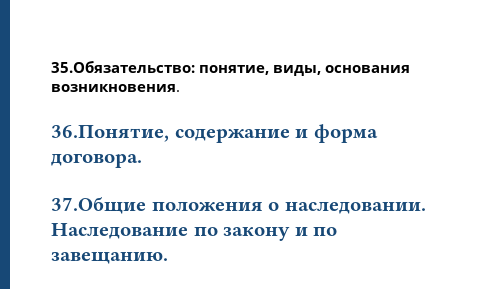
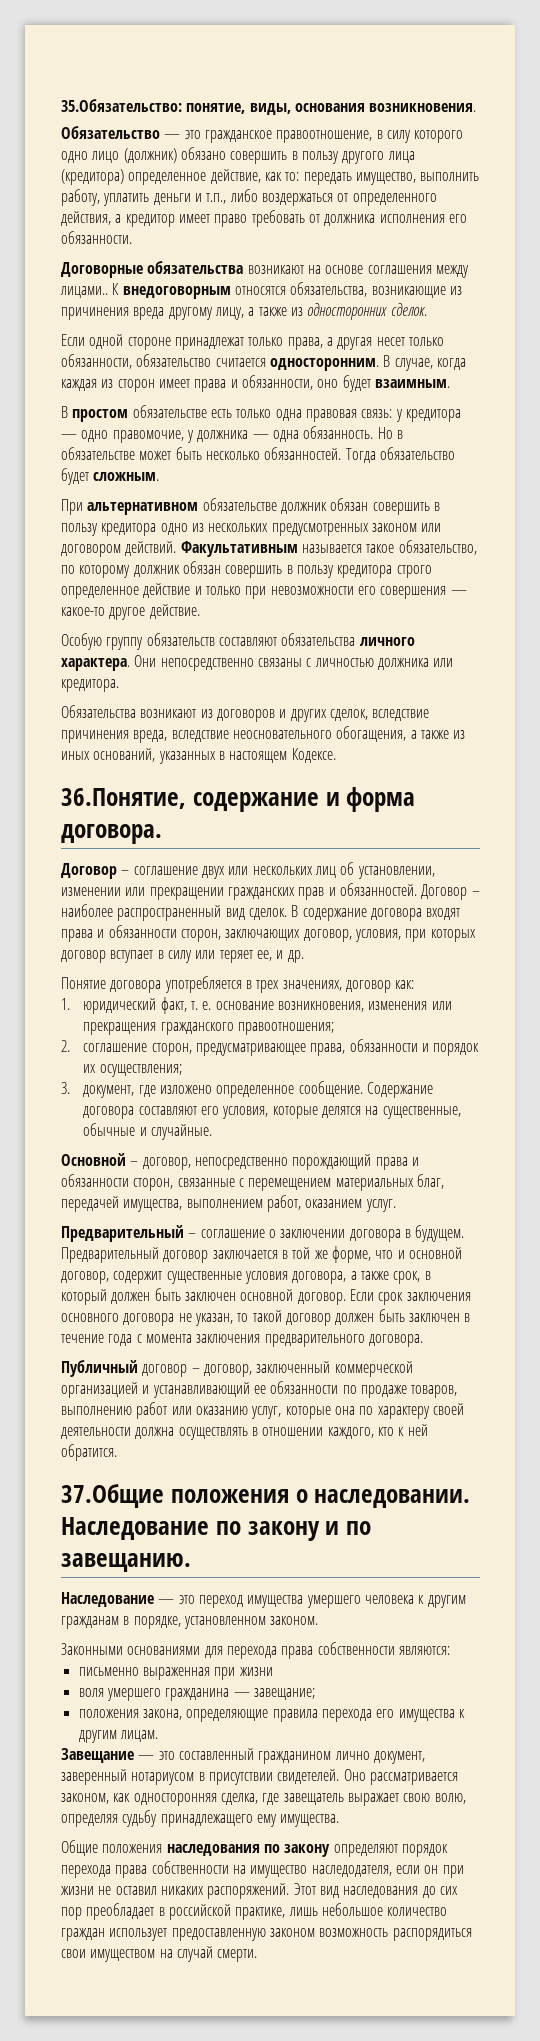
(180, 88) none -> [61,126,464,143] [61,147,415,164] [61,169,480,185] [61,189,437,206] [61,210,467,227] [61,231,132,244] [61,261,469,278] [60,282,462,299] [61,303,427,320] [61,334,444,350] [61,354,466,371] [61,375,450,392] [61,405,461,422] [61,426,403,443] [61,447,455,463] [61,468,160,485] [61,498,440,515] [61,523,442,536] [61,540,477,557] [61,561,432,578] [61,583,467,599] [61,604,200,620] [61,633,415,650] [61,655,454,671] [61,679,119,692] [61,705,430,722] [61,726,466,743] [61,748,336,764] // Обязательство — это гражданское правоотношение, в силу которого одно лицо (должник) обязано совершить в пользу другого лица (кредитора) определенное действие, как то: передать имущество, выполнить работу, уплатить деньги и т.п., либо воздержаться от определенного действия, а кредитор имеет право требовать от должника исполнения его обязанности. // Договорные обязательства возникают на основе соглашения между лицами.. К внедоговорным относятся обязательства, возникающие из причинения вреда другому лицу, а также из односторонних сделок. // Если одной стороне принадлежат только права, а другая несет только обязанности, обязательство считается односторонним. В случае, когда каждая из сторон имеет права и обязанности, оно будет взаимным. // В простом обязательстве есть только одна правовая связь: у кредитора — одно правомочие, у должника — одна обязанность. Но в обязательстве может быть несколько обязанностей. Тогда обязательство будет сложным. // При альтернативном обязательстве должник обязан совершить в пользу кредитора одно из нескольких предусмотренных законом или договором действий. Факультативным называется такое обязательство, по которому должник обязан совершить в пользу кредитора строго определенное действие и только при невозможности его совершения — какое-то другое действие. // Особую группу обязательств составляют обязательства личного характера. Они непосредственно связаны с личностью должника или кредитора. // Обязательства возникают из договоров и других сделок, вследствие причинения вреда, вследствие неосновательного обогащения, а также из иных оснований, указанных в настоящем Кодексе.
(142, 160) none -> [61,862,435,879] [61,883,480,900] [61,904,461,921] [61,925,476,942] [61,950,304,963] [61,976,415,993] [61,997,452,1014] [83,1022,335,1035] [61,1039,480,1056] [83,1064,182,1077] [61,1081,434,1098] [83,1106,461,1119] [83,1123,213,1140] [61,1153,419,1170] [61,1174,444,1191] [61,1195,396,1212] [61,1225,465,1242] [61,1246,462,1263] [61,1271,431,1284] [61,1288,471,1305] [61,1309,471,1326] [61,1334,423,1347] [61,1360,413,1377] [61,1381,458,1398] [61,1402,464,1419] [61,1424,428,1440] [61,1444,117,1461] // Договор – соглашение двух или нескольких лиц об установлении, изменении или прекращении гражданских прав и обязанностей. Договор – наиболее распространенный вид сделок. В содержание договора входят права и обязанности сторон, заключающих договор, условия, при которых договор вступает в силу или теряет ее, и др. // Понятие договора употребляется в трех значениях, договор как: // 1. юридический факт, т. е. основание возникновения, изменения или прекращения гражданского правоотношения; // 2. соглашение сторон, предусматривающее права, обязанности и порядок их осуществления; // 3. документ, где изложено определенное сообщение. Содержание договора составляют его условия, которые делятся на существенные, обычные и случайные. // Основной – договор, непосредственно порождающий права и обязанности сторон, связанные с перемещением материальных благ, передачей имущества, выполнением работ, оказанием услуг. // Предварительный – соглашение о заключении договора в будущем. Предварительный договор заключается в той же форме, что и основной договор, содержит существенные условия договора, а также срок, в который должен быть заключен основной договор. Если срок заключения основного договора не указан, то такой договор должен быть заключен в течение года с момента заключения предварительного договора. // Публичный договор – договор, заключенный коммерческой организацией и устанавливающий ее обязанности по продаже товаров, выполнению работ или оказанию услуг, которые она по характеру своей деятельности должна осуществлять в отношении каждого, кто к ней обратится.
(168, 258) none -> [61,1592,466,1608] [61,1616,319,1629] [61,1642,450,1659] [78,1667,273,1680] [78,1688,315,1701] [78,1709,465,1722] [78,1730,158,1743] [61,1748,425,1764] [61,1769,458,1785] [61,1793,466,1806] [61,1810,340,1827] [61,1840,448,1857] [61,1861,464,1878] [61,1883,458,1899] [61,1903,448,1920] [61,1928,472,1941] [61,1946,258,1962] // Наследование — это переход имущества умершего человека к другим гражданам в порядке, установленном законом. // Законными основаниями для перехода права собственности являются: // письменно выраженная при жизни // воля умершего гражданина — завещание; // положения закона, определяющие правила перехода его имущества к другим лицам. // Завещание — это составленный гражданином лично документ, заверенный нотариусом в присутствии свидетелей. Оно рассматривается законом, как односторонняя сделка, где завещатель выражает свою волю, определяя судьбу принадлежащего ему имущества. // Общие положения наследования по закону определяют порядок перехода права собственности на имущество наследодателя, если он при жизни не оставил никаких распоряжений. Этот вид наследования до сих пор преобладает в российской практике, лишь небольшое количество граждан использует предоставленную законом возможность распорядиться свои имуществом на случай смерти.

